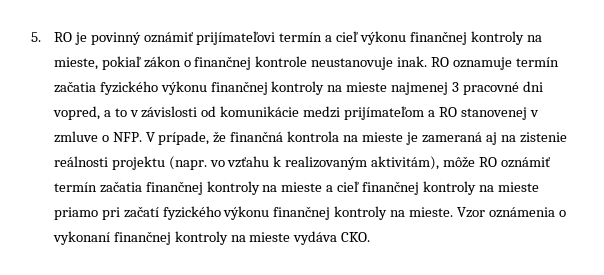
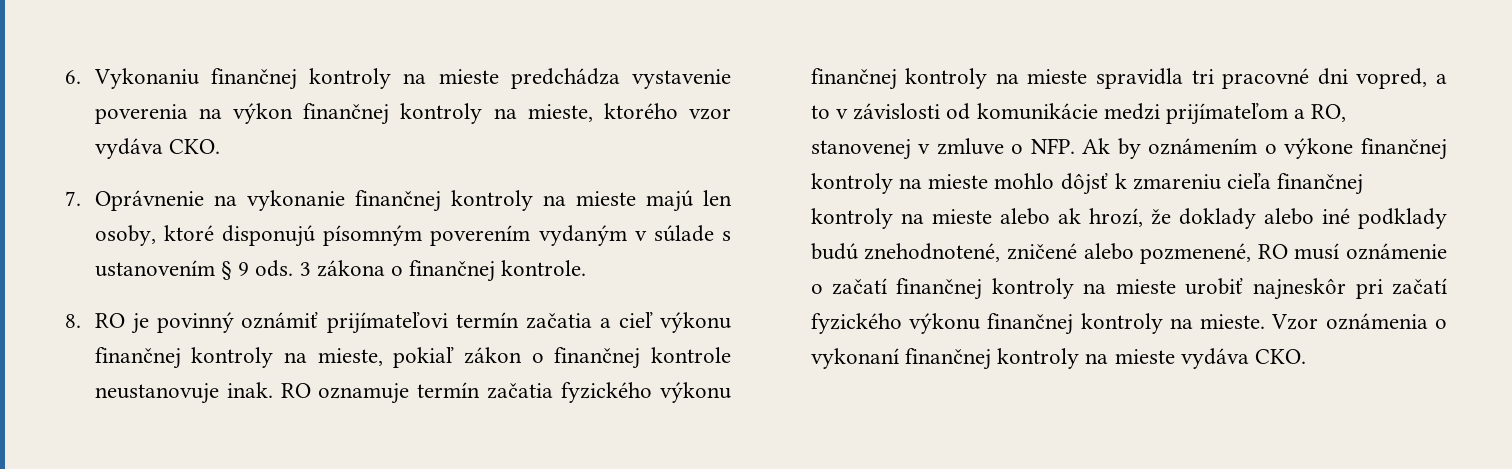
[31,32,41,42] 5. -> [65,68,731,90] [94,103,731,125] [94,138,220,159] [65,190,732,212] [94,225,731,247] [94,260,587,282] [65,314,81,328] 6. Vykonaniu finančnej kontroly na mieste predchádza vystavenie poverenia na výkon finančnej kontroly na mieste, ktorého vzor vydáva CKO. // 7. Oprávnenie na vykonanie finančnej kontroly na mieste majú len osoby, ktoré disponujú písomným poverením vydaným v súlade s ustanovením § 9 ods. 3 zákona o finančnej kontrole. // 8.
(323, 37) none -> [526,313,593,329] začatia
[391,82,460,95] najmenej 3 -> [1096,68,1214,89] spravidla tri
[438,107,457,117] RO -> [1311,104,1347,122] RO,
[145,131,567,145] [53,156,550,170] [53,181,539,195] [53,207,98,220] V prípade, že finančná kontrola na mieste je zameraná aj na zistenie reálnosti projektu (napr. vo vzťahu k realizovaným aktivitám), môže RO oznámiť termín začatia finančnej kontroly na mieste a cieľ finančnej kontroly na mieste priamo -> [1082,138,1447,160] [810,172,1364,195] [810,208,1447,229] [810,243,1447,264] [810,278,1347,300] Ak by oznámením o výkone finančnej kontroly na mieste mohlo dôjsť k zmareniu cieľa finančnej kontroly na mieste alebo ak hrozí, že doklady alebo iné podklady budú znehodnotené, zničené alebo pozmenené, RO musí oznámenie o začatí finančnej kontroly na mieste urobiť najneskôr

